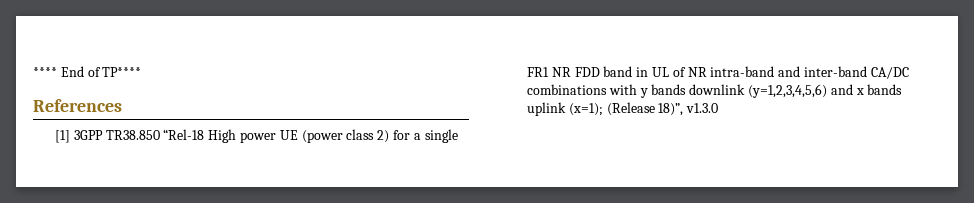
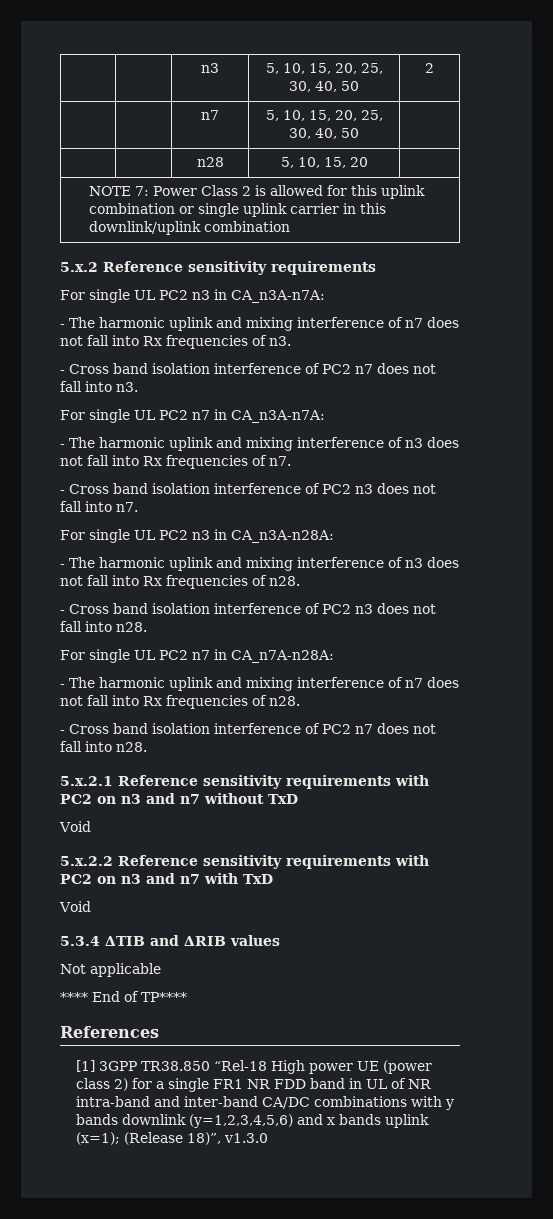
(33, 72) none -> [201,63,220,73] [265,63,383,74] [289,81,359,92] [425,63,434,73] [201,110,220,120] [265,110,383,121] [289,128,359,139] [196,157,224,167] [280,157,368,168] [88,185,425,199] [88,203,386,217] [88,221,290,235] [60,261,376,275] [60,289,325,303] [60,317,459,331] [60,335,291,349] [60,363,436,374] [60,381,138,392] [60,409,325,423] [60,437,459,451] [60,455,291,469] [60,483,436,494] [60,501,138,512] [60,529,334,543] [60,557,459,571] [60,575,300,589] [60,603,436,614] [60,621,147,632] [60,649,334,663] [60,677,459,691] [60,695,300,709] [60,723,436,734] [60,741,147,752] [60,775,429,789] [60,793,298,804] [59,821,91,832] [60,855,429,869] [60,873,273,884] [59,901,91,912] [60,935,280,946] [60,963,161,977] | | n3 | 5, 10, 15, 20, 25, 30, 40, 50 | 2 // | | n7 | 5, 10, 15, 20, 25, 30, 40, 50 | // | | n28 | 5, 10, 15, 20 | // NOTE 7: Power Class 2 is allowed for this uplink combination or single uplink carrier in this downlink/uplink combination // 5.x.2 Reference sensitivity requirements // For single UL PC2 n3 in CA_n3A-n7A: // - The harmonic uplink and mixing interference of n7 does not fall into Rx frequencies of n3. // - Cross band isolation interference of PC2 n7 does not fall into n3. // For single UL PC2 n7 in CA_n3A-n7A: // - The harmonic uplink and mixing interference of n3 does not fall into Rx frequencies of n7. // - Cross band isolation interference of PC2 n3 does not fall into n7. // For single UL PC2 n3 in CA_n3A-n28A: // - The harmonic uplink and mixing interference of n3 does not fall into Rx frequencies of n28. // - Cross band isolation interference of PC2 n3 does not fall into n28. // For single UL PC2 n7 in CA_n7A-n28A: // - The harmonic uplink and mixing interference of n7 does not fall into Rx frequencies of n28. // - Cross band isolation interference of PC2 n7 does not fall into n28. // 5.x.2.1 Reference sensitivity requirements with PC2 on n3 and n7 without TxD // Void // 5.x.2.2 Reference sensitivity requirements with PC2 on n3 and n7 with TxD // Void // 5.3.4 ∆TIB and ∆RIB values // Not applicable //

